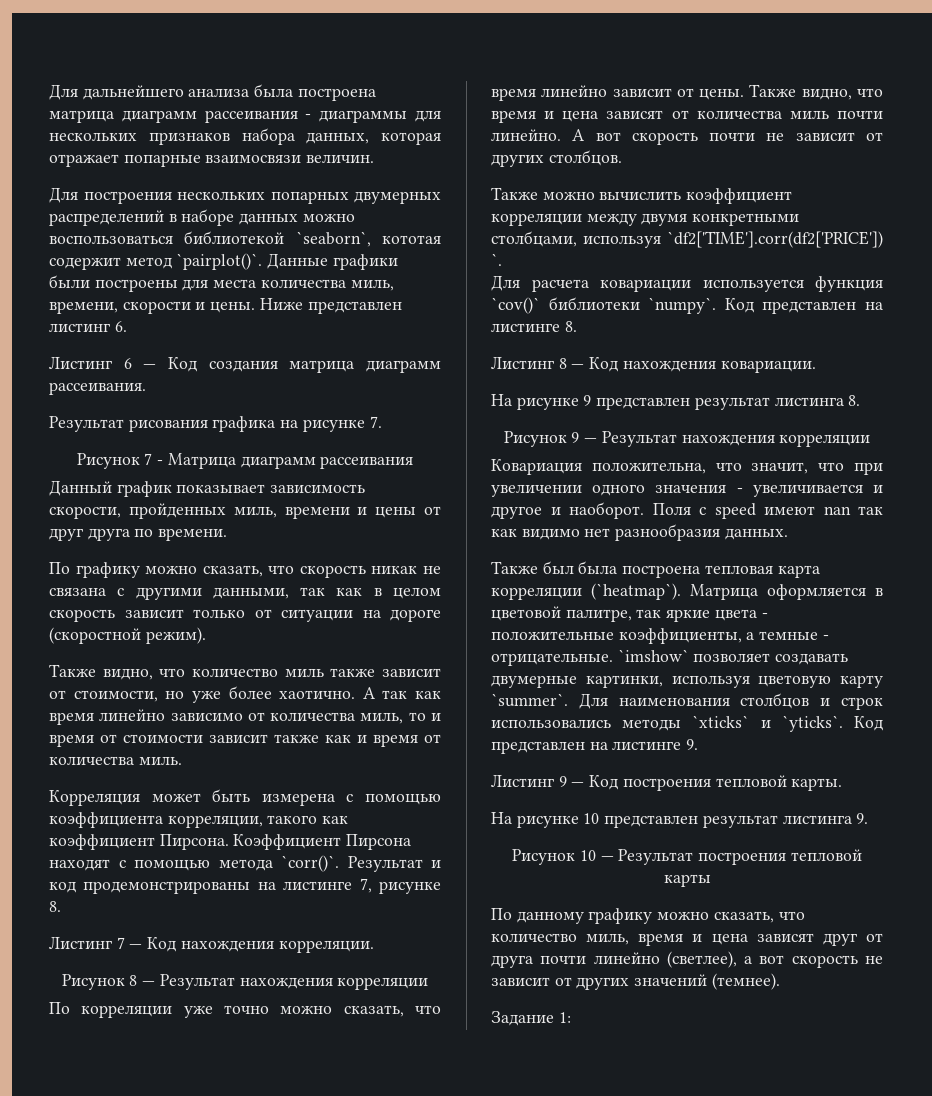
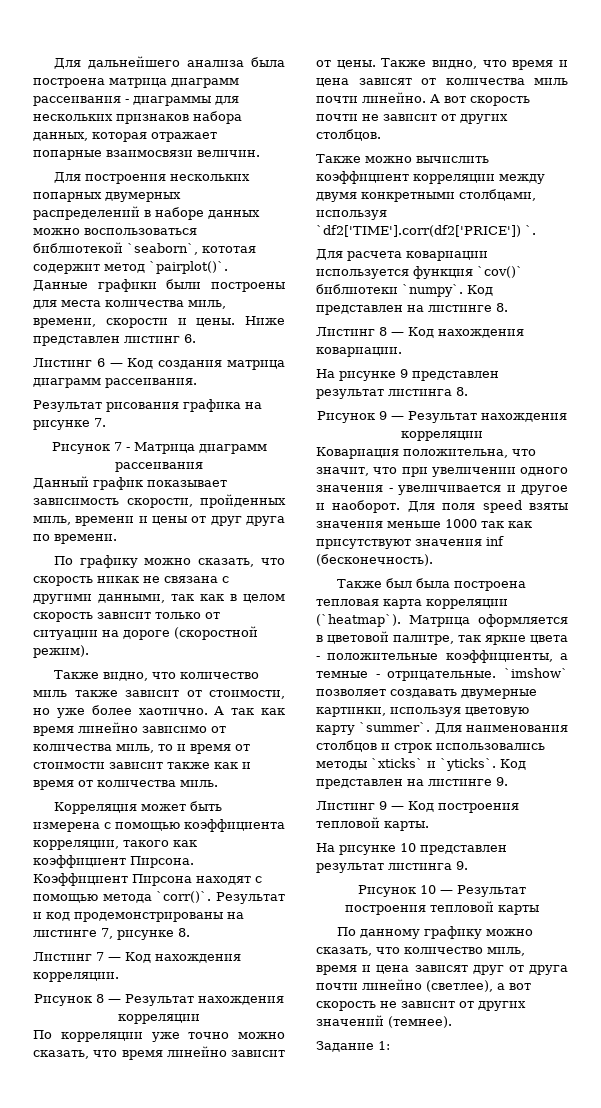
[652,503,883,519] [491,524,788,541] Поля с speed имеют nan так как видимо нет разнообразия данных. -> [407,500,568,513] [316,519,532,528] [316,536,504,549] [316,554,433,566] Для поля speed взяты значения меньше 1000 так как присутствуют значения inf (бесконечность).

